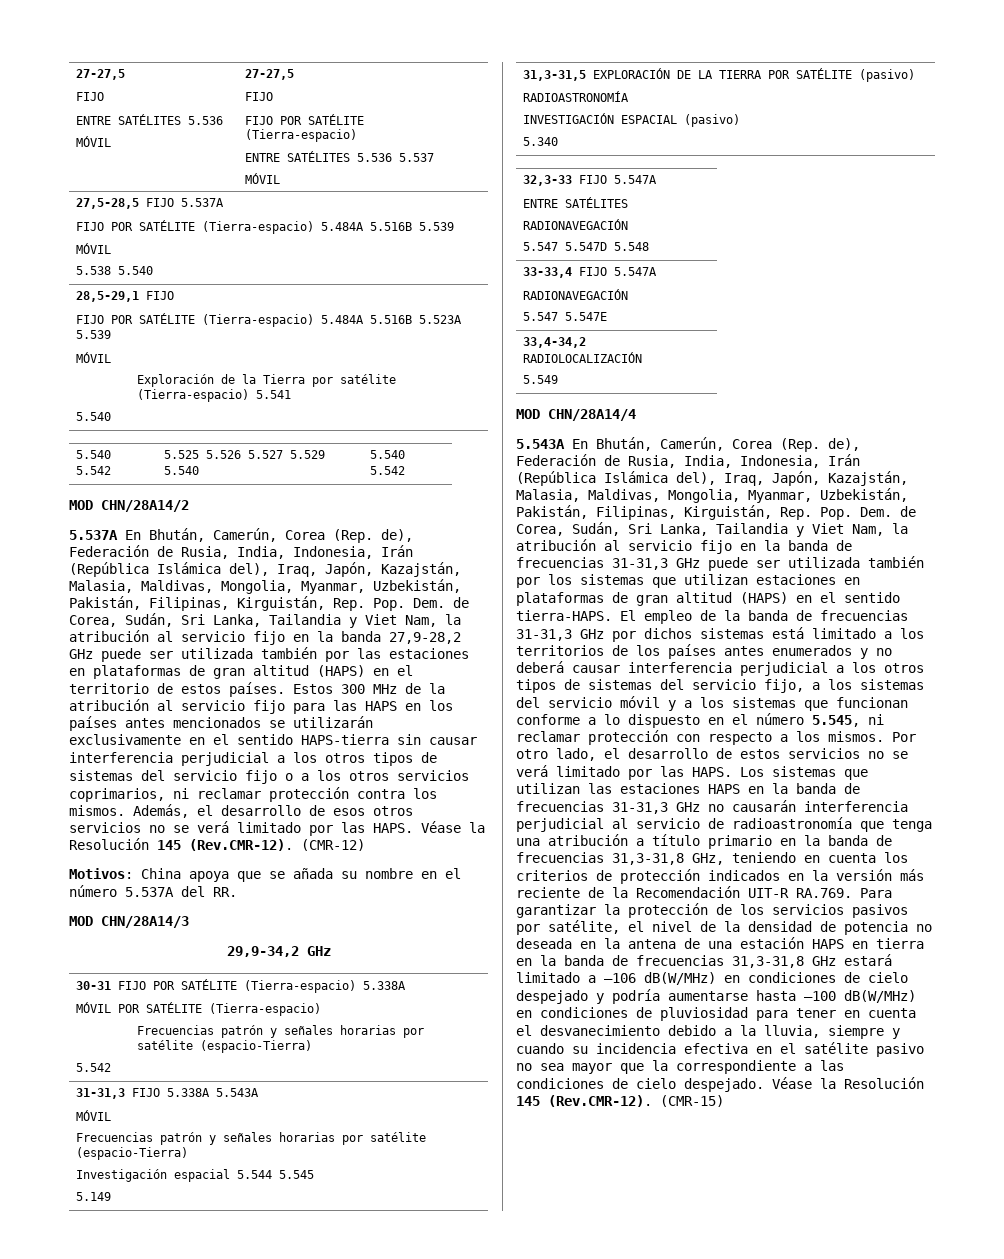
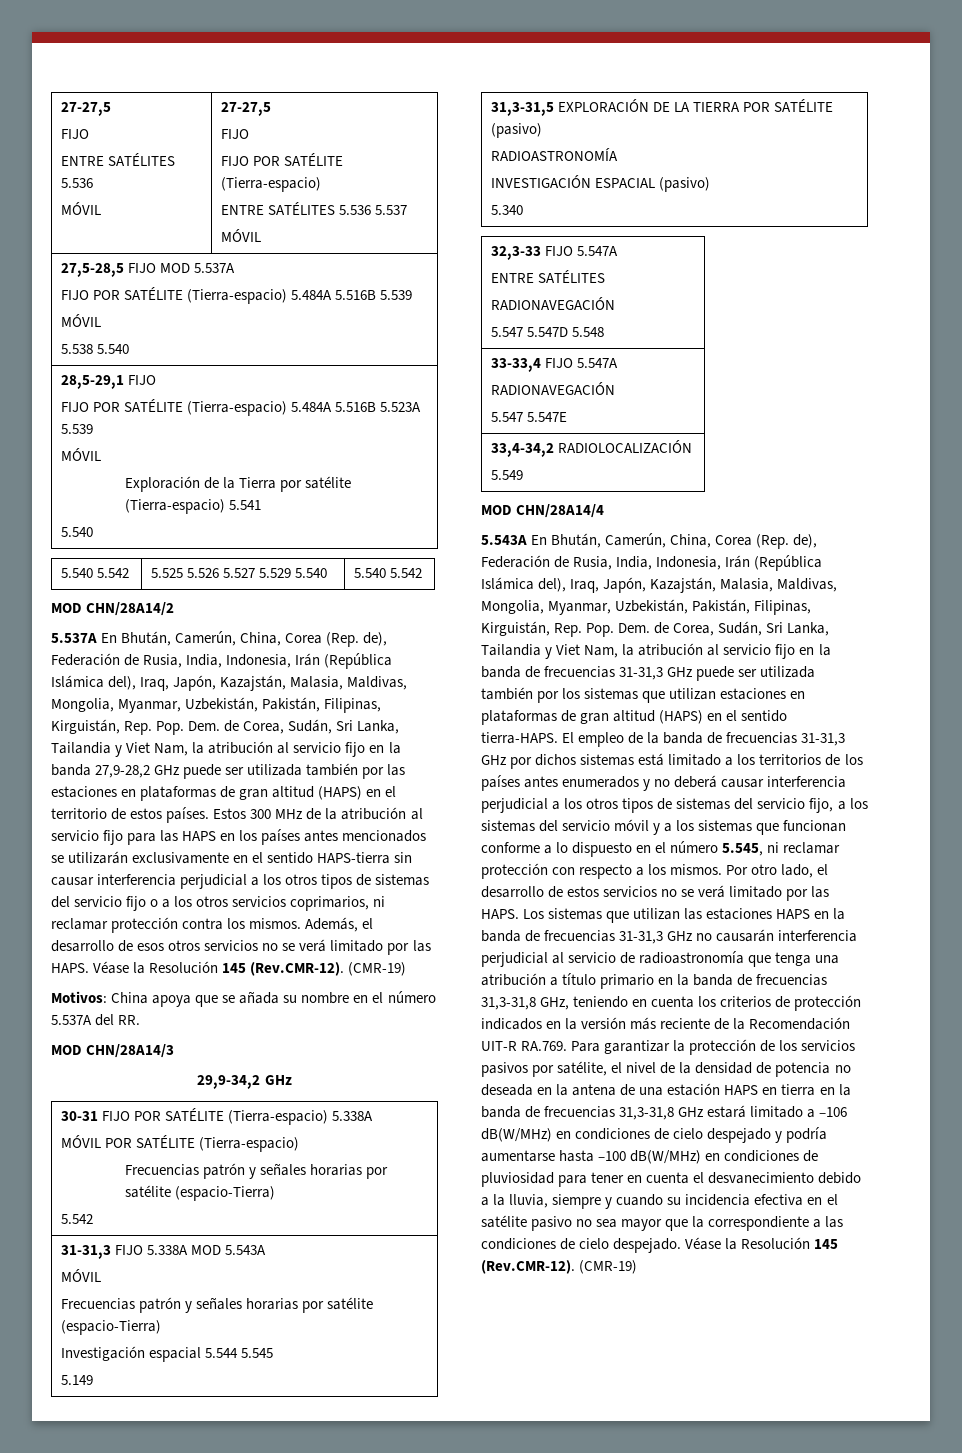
(174, 202) none -> [160,263,191,273] MOD
(277, 535) none -> [240,632,282,646] China,
[301,839,365,851] (CMR-12) -> [348,962,407,976] (CMR-19)
(210, 1092) none -> [191,1245,222,1255] MOD
(724, 444) none -> [670,534,712,548] China,
[660,1095,724,1107] (CMR-15) -> [579,1260,638,1274] (CMR-19)

